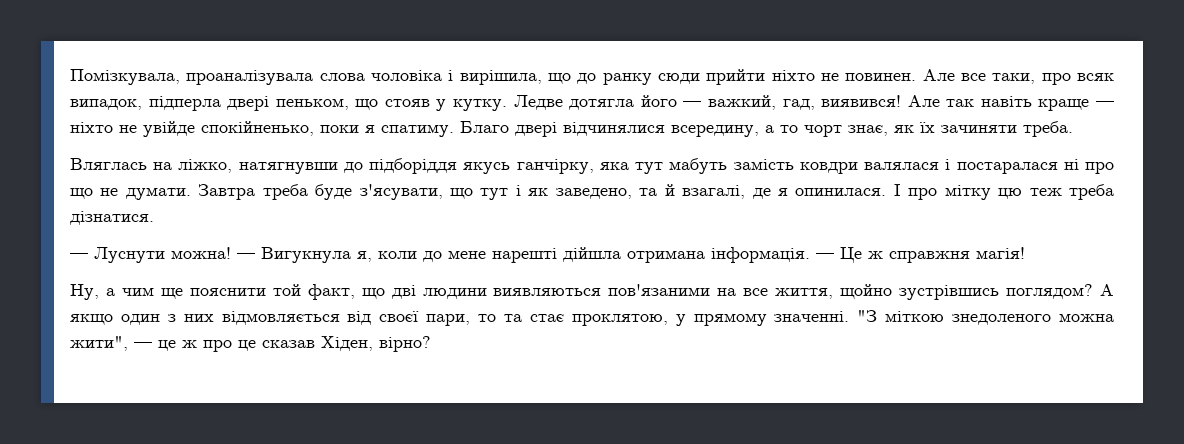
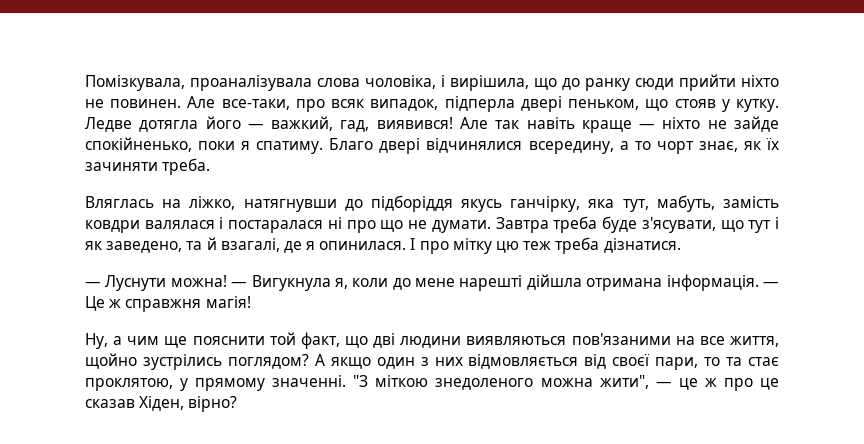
[370,70,442,81] чоловіка -> [365,75,436,89] чоловіка,
[961,73,1036,84] все таки, -> [221,99,290,110] все-таки,
[143,121,195,137] увійде -> [734,116,780,132] зайде
[635,158,728,174] тут мабуть -> [622,195,715,212] тут, мабуть,
[899,285,1000,300] зустрівшись -> [142,354,222,370] зустрілись

